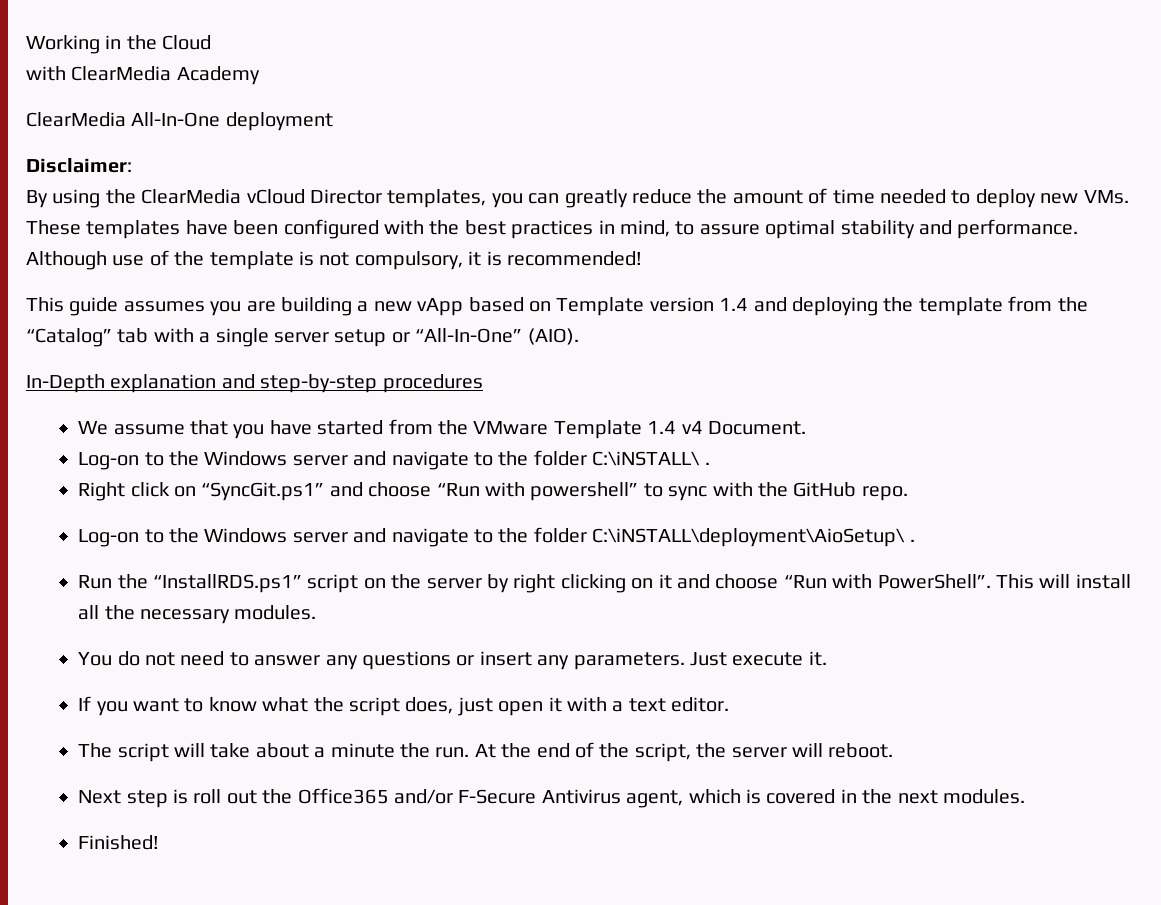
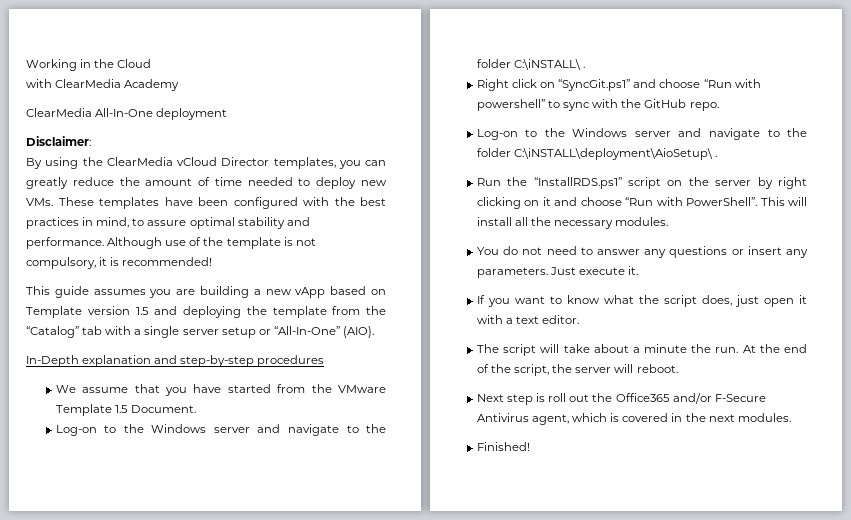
[719,298,749,311] 1.4 -> [135,307,149,315] 1.5
[647,421,703,434] 1.4 v4 -> [115,405,129,413] 1.5

